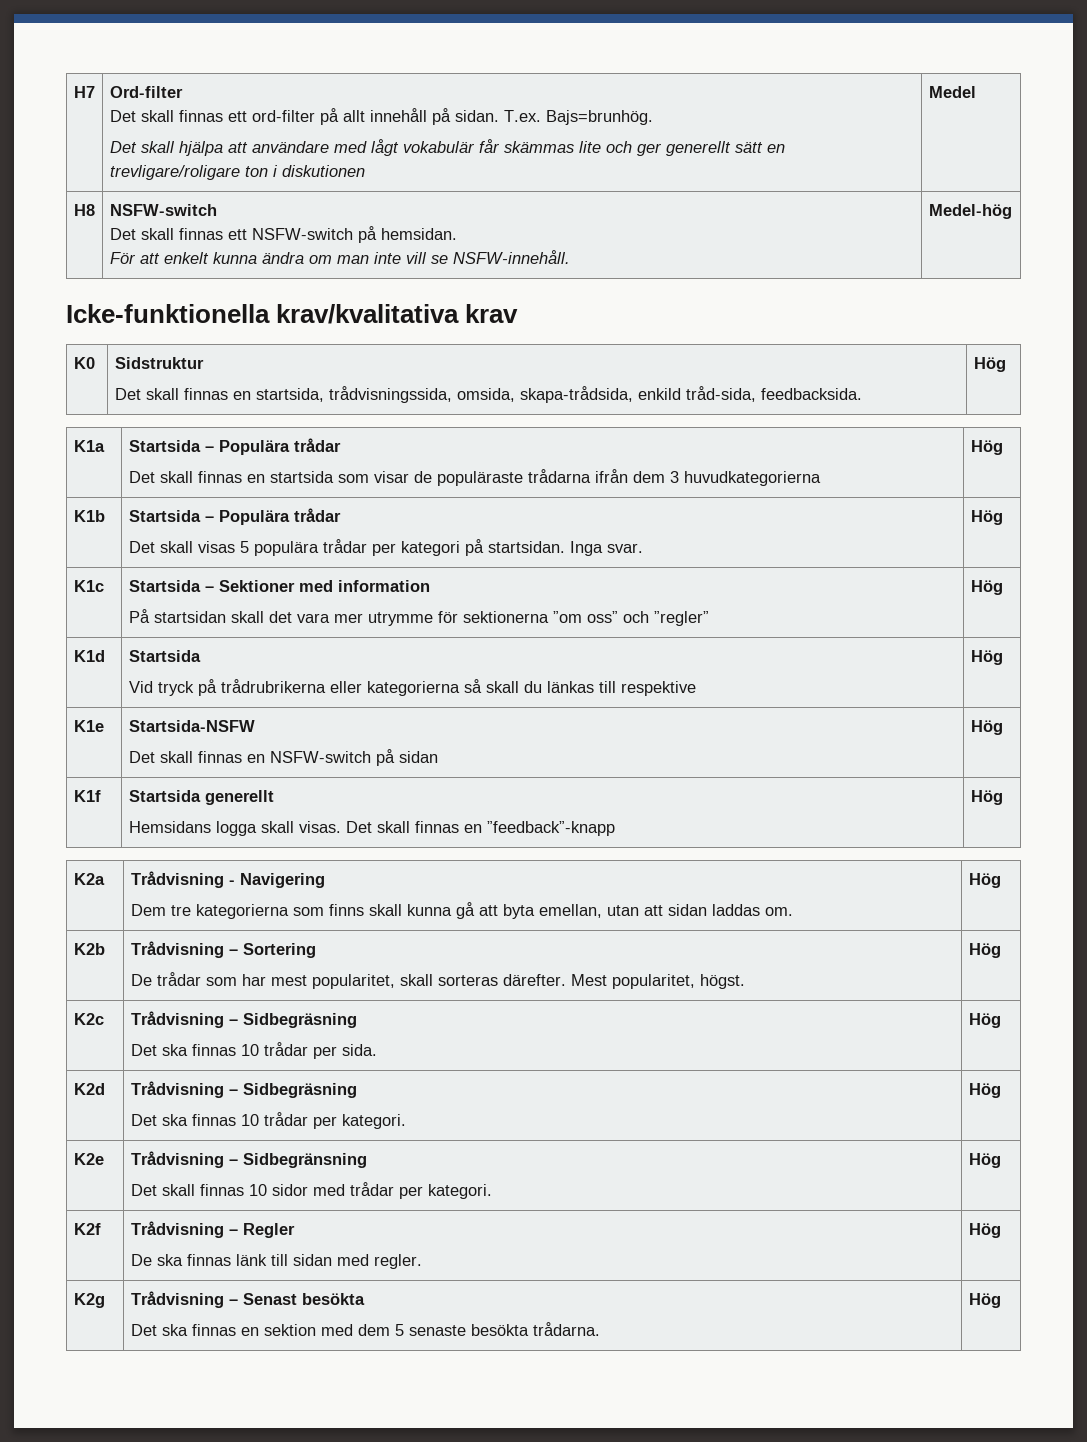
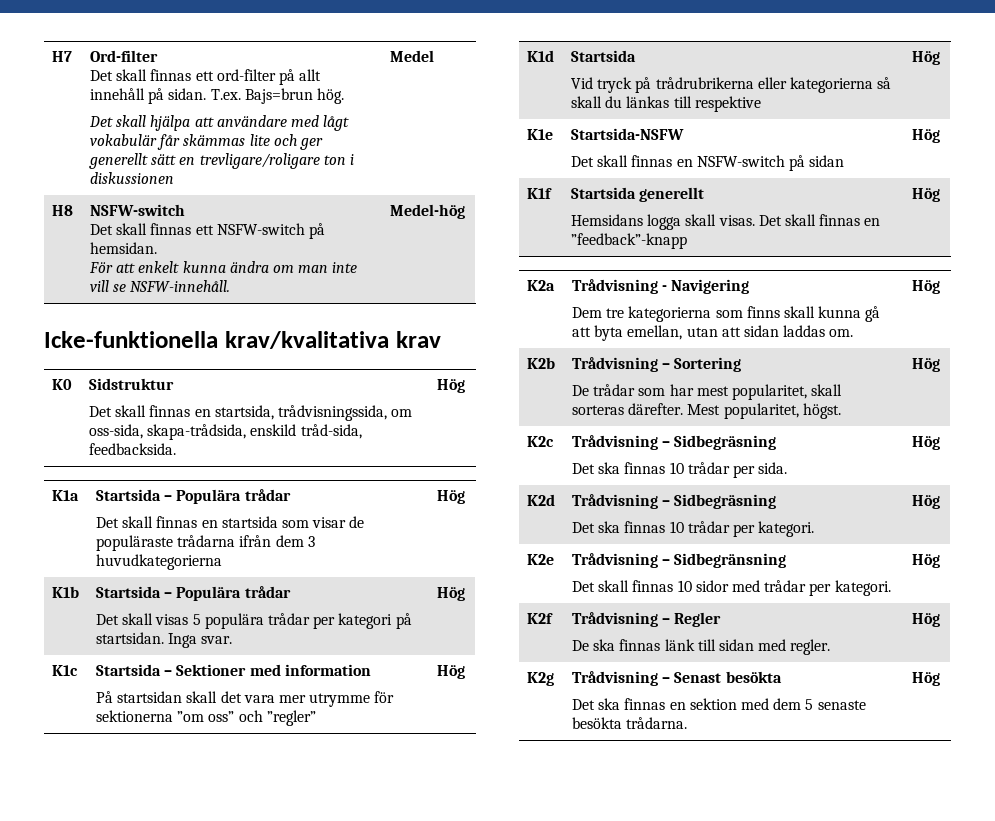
[545,110,653,125] Bajs=brunhög. -> [244,88,344,104] Bajs=brun hög.
[281,165,365,177] diskutionen -> [90,172,175,184] diskussionen
[456,386,681,403] omsida, skapa-trådsida, enkild -> [391,409,413,417] [89,424,297,440] om oss-sida, skapa-trådsida, enskild

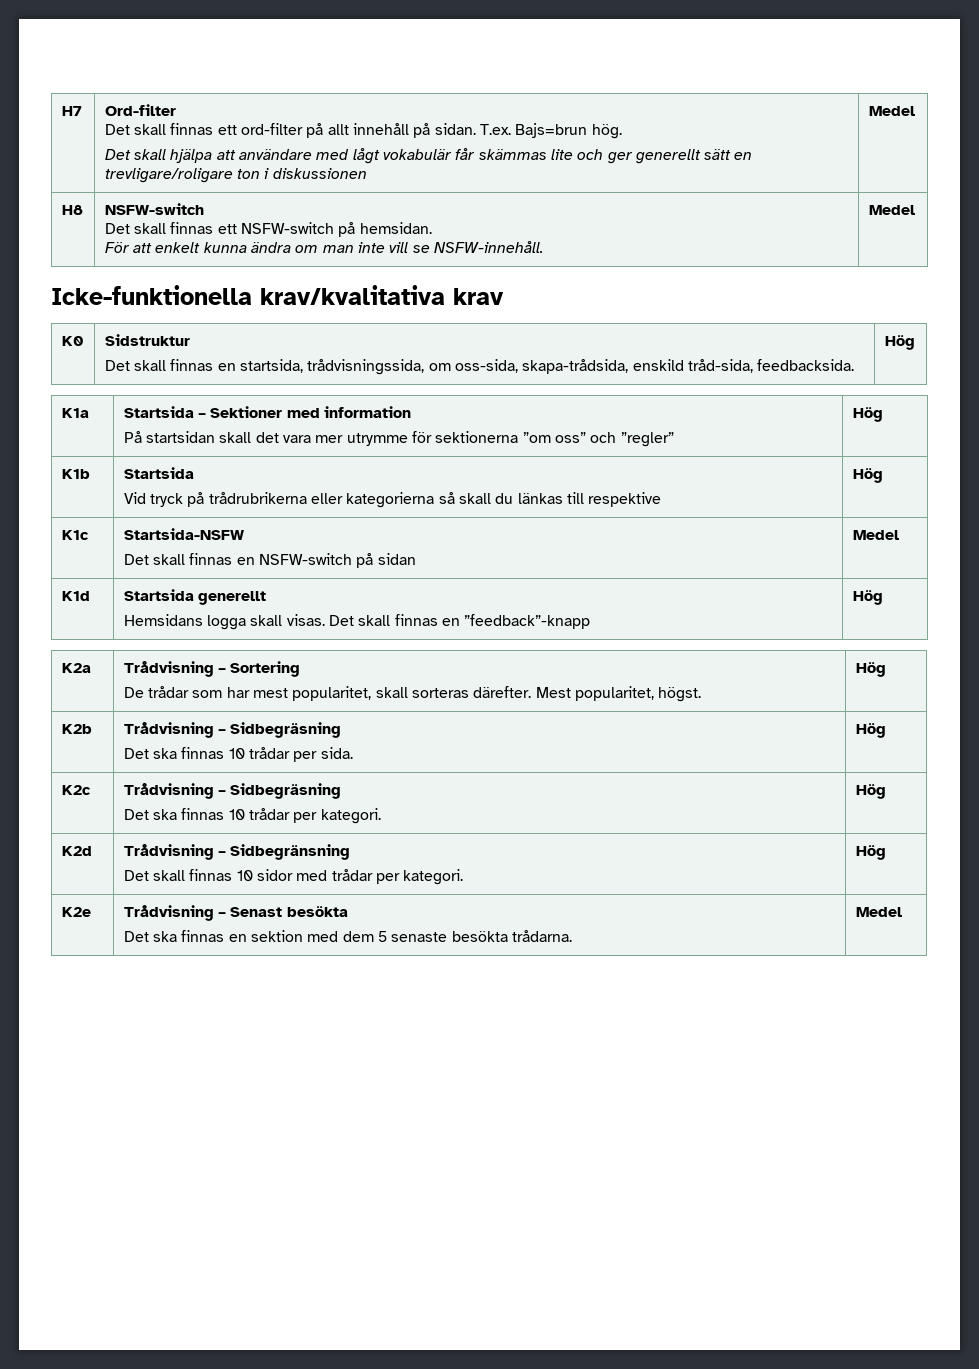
[390,204,466,219] Medel-hög -> [868,205,915,215] Medel
[96,489,291,504] [96,516,365,528] [96,535,315,551] [96,554,223,570] [437,490,466,504] [52,586,80,598] [96,586,291,601] [96,613,412,629] [96,632,233,648] [437,587,466,601] [52,665,79,676] | Startsida – Populära trådar // Det skall finnas en startsida som visar de populäraste trådarna ifrån dem 3 huvudkategorierna | Hög // K1b | Startsida – Populära trådar // Det skall visas 5 populära trådar per kategori på startsidan. Inga svar. | Hög // K1c -> (89, 413) none
[527,50,555,62] K1d -> [61,469,90,479] K1b
[527,129,554,140] K1e -> [61,530,89,540] K1c
[912,129,941,143] [527,188,553,199] Hög // K1f -> [852,530,899,540] [61,591,90,601] Medel // K1d
[572,279,750,294] [572,306,881,322] [572,325,854,341] [912,280,941,294] [527,357,556,369] | Trådvisning - Navigering // Dem tre kategorierna som finns skall kunna gå att byta emellan, utan att sidan laddas om. | Hög // K2b -> (91, 668) none
[527,436,555,447] K2c -> [61,724,92,734] K2b
[527,494,556,506] K2d -> [61,785,91,795] K2c
[527,554,555,565] K2e -> [61,846,92,856] K2d
[527,613,554,624] [572,612,722,627] [572,639,831,655] [912,613,941,627] [527,672,555,686] K2f | Trådvisning – Regler // De ska finnas länk till sidan med regler. | Hög // K2g -> [61,907,91,917] K2e
[912,672,941,686] Hög -> [855,907,902,917] Medel

